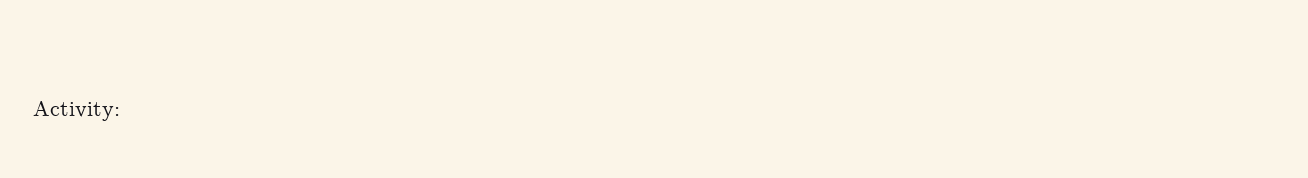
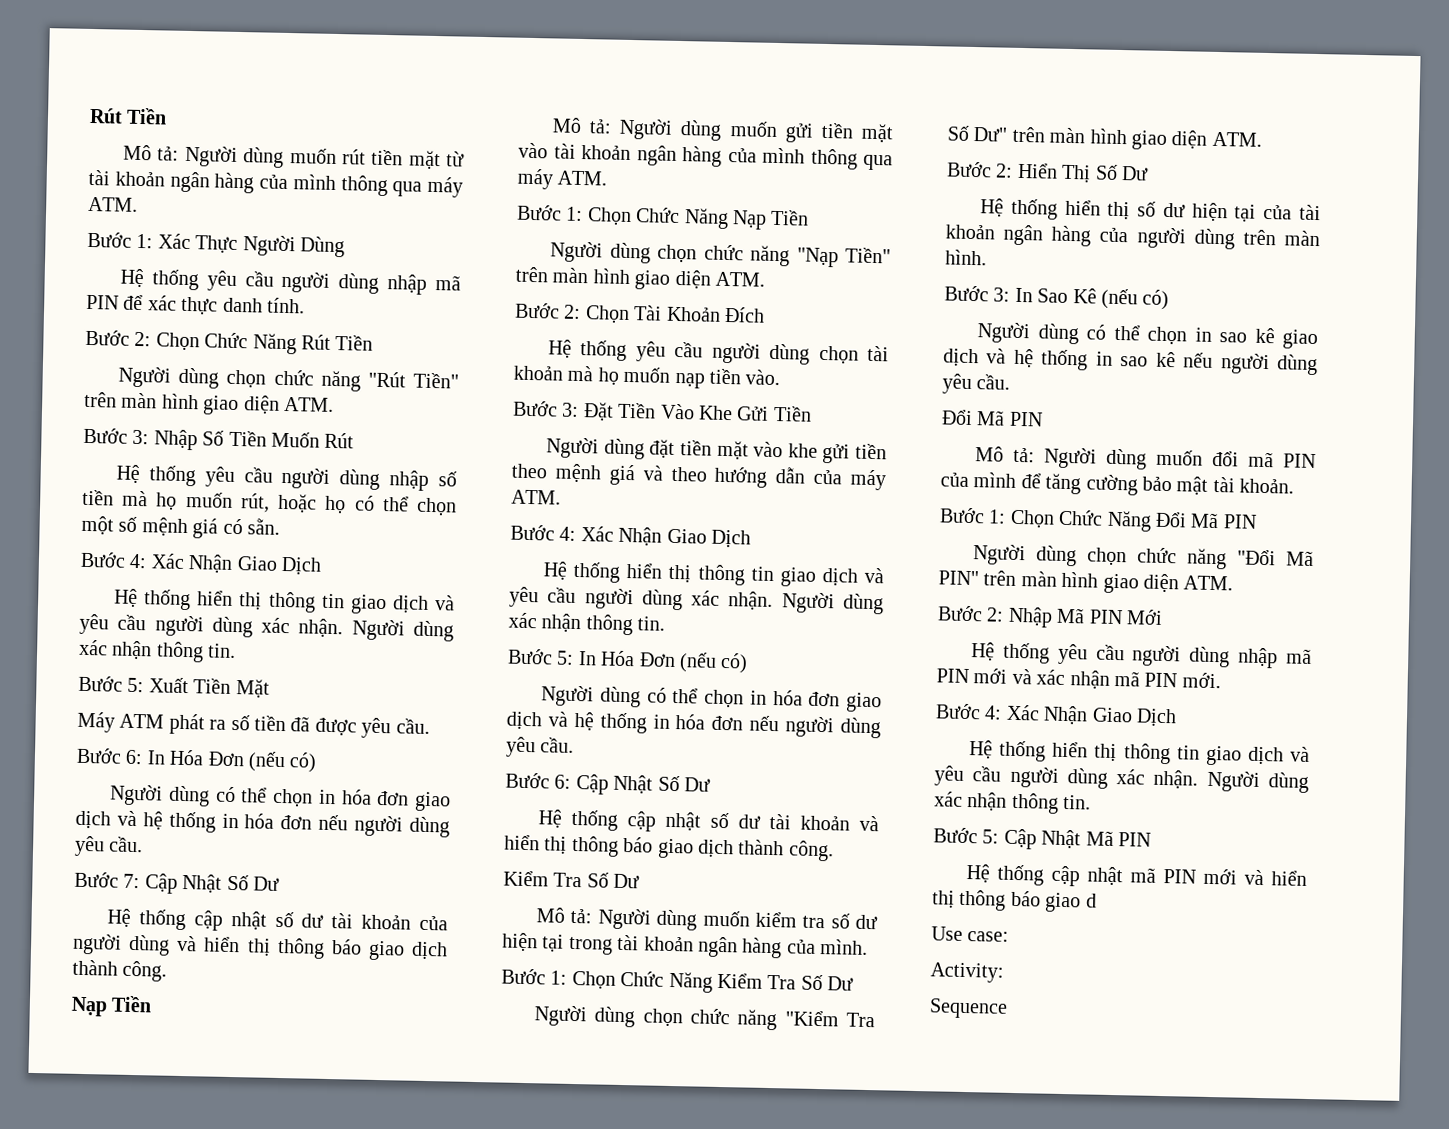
(33, 111) none -> [89,107,168,125] [122,144,466,170] [88,169,463,198] [88,196,138,212] [87,231,345,258] [119,268,461,295] [86,294,305,315] [85,329,374,355] [117,366,459,392] [84,391,334,416] [83,427,355,451] [115,464,457,491] [82,489,458,516] [81,515,280,539] [80,551,322,575] [113,588,456,615] [79,613,454,642] [79,639,237,663] [78,675,270,698] [77,711,430,739] [76,747,318,773] [108,784,452,812] [75,810,451,838] [74,835,144,857] [74,871,280,894] [106,908,449,931] [72,933,448,961] [72,959,168,982] [71,995,153,1017] [551,117,894,143] [518,142,893,171] [517,168,608,190] [516,204,810,230] [549,241,891,268] [515,266,765,290] [514,302,765,323] [547,339,889,365] [513,365,781,389] [512,400,812,422] [545,437,887,464] [511,463,886,491] [511,489,561,505] [510,524,751,548] [542,561,884,587] [509,586,884,615] [508,612,666,636] [507,648,749,674] [540,685,882,713] [506,711,881,739] [506,736,575,758] [505,772,711,795] [537,809,879,832] [504,834,834,862] [503,870,641,889] [535,907,878,931] [502,932,869,959] [501,968,855,993] [533,1005,876,1031] [947,125,1262,150] [946,161,1149,183] [979,198,1321,222] [945,224,1320,250] [945,249,987,266] [944,285,1170,311] [976,322,1318,350] [943,348,1318,376] [942,373,1011,395] [941,409,1043,427] [974,446,1316,470] [940,472,1295,496] [939,507,1257,532] [972,544,1314,570] [938,570,1234,594] [937,605,1163,628] [970,642,1312,669] [936,668,1221,689] [935,703,1177,727] [968,740,1310,766] [934,765,1309,793] [934,791,1092,814] [933,827,1151,850] [965,863,1307,887] [932,889,1097,913] [931,926,1010,942] Rút Tiền // Mô tả: Người dùng muốn rút tiền mặt từ tài khoản ngân hàng của mình thông qua máy ATM. // Bước 1: Xác Thực Người Dùng // Hệ thống yêu cầu người dùng nhập mã PIN để xác thực danh tính. // Bước 2: Chọn Chức Năng Rút Tiền // Người dùng chọn chức năng "Rút Tiền" trên màn hình giao diện ATM. // Bước 3: Nhập Số Tiền Muốn Rút // Hệ thống yêu cầu người dùng nhập số tiền mà họ muốn rút, hoặc họ có thể chọn một số mệnh giá có sẵn. // Bước 4: Xác Nhận Giao Dịch // Hệ thống hiển thị thông tin giao dịch và yêu cầu người dùng xác nhận. Người dùng xác nhận thông tin. // Bước 5: Xuất Tiền Mặt // Máy ATM phát ra số tiền đã được yêu cầu. // Bước 6: In Hóa Đơn (nếu có) // Người dùng có thể chọn in hóa đơn giao dịch và hệ thống in hóa đơn nếu người dùng yêu cầu. // Bước 7: Cập Nhật Số Dư // Hệ thống cập nhật số dư tài khoản của người dùng và hiển thị thông báo giao dịch thành công. // Nạp Tiền // Mô tả: Người dùng muốn gửi tiền mặt vào tài khoản ngân hàng của mình thông qua máy ATM. // Bước 1: Chọn Chức Năng Nạp Tiền // Người dùng chọn chức năng "Nạp Tiền" trên màn hình giao diện ATM. // Bước 2: Chọn Tài Khoản Đích // Hệ thống yêu cầu người dùng chọn tài khoản mà họ muốn nạp tiền vào. // Bước 3: Đặt Tiền Vào Khe Gửi Tiền // Người dùng đặt tiền mặt vào khe gửi tiền theo mệnh giá và theo hướng dẫn của máy ATM. // Bước 4: Xác Nhận Giao Dịch // Hệ thống hiển thị thông tin giao dịch và yêu cầu người dùng xác nhận. Người dùng xác nhận thông tin. // Bước 5: In Hóa Đơn (nếu có) // Người dùng có thể chọn in hóa đơn giao dịch và hệ thống in hóa đơn nếu người dùng yêu cầu. // Bước 6: Cập Nhật Số Dư // Hệ thống cập nhật số dư tài khoản và hiển thị thông báo giao dịch thành công. // Kiểm Tra Số Dư // Mô tả: Người dùng muốn kiểm tra số dư hiện tại trong tài khoản ngân hàng của mình. // Bước 1: Chọn Chức Năng Kiểm Tra Số Dư // Người dùng chọn chức năng "Kiểm Tra Số Dư" trên màn hình giao diện ATM. // Bước 2: Hiển Thị Số Dư // Hệ thống hiển thị số dư hiện tại của tài khoản ngân hàng của người dùng trên màn hình. // Bước 3: In Sao Kê (nếu có) // Người dùng có thể chọn in sao kê giao dịch và hệ thống in sao kê nếu người dùng yêu cầu. // Đổi Mã PIN // Mô tả: Người dùng muốn đổi mã PIN của mình để tăng cường bảo mật tài khoản. // Bước 1: Chọn Chức Năng Đổi Mã PIN // Người dùng chọn chức năng "Đổi Mã PIN" trên màn hình giao diện ATM. // Bước 2: Nhập Mã PIN Mới // Hệ thống yêu cầu người dùng nhập mã PIN mới và xác nhận mã PIN mới. // Bước 4: Xác Nhận Giao Dịch // Hệ thống hiển thị thông tin giao dịch và yêu cầu người dùng xác nhận. Người dùng xác nhận thông tin. // Bước 5: Cập Nhật Mã PIN // Hệ thống cập nhật mã PIN mới và hiển thị thông báo giao d // Use case: //
(120, 111) none -> [929,998,1008,1019] // Sequence

